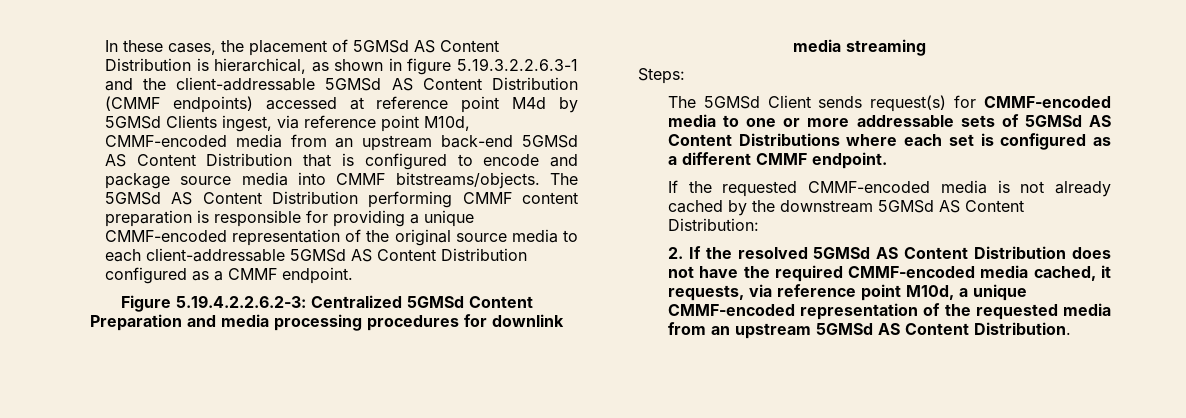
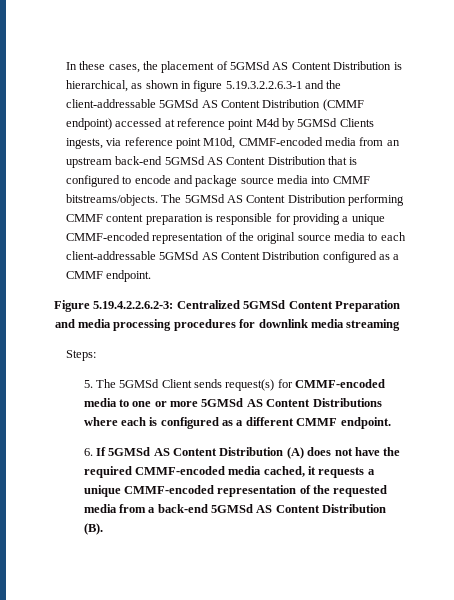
[172,96,253,113] endpoints) -> [65,118,112,130] endpoint)
[221,115,272,132] ingest, -> [65,138,103,149] ingests,
(685, 76) none -> [83,380,93,388] 5.
[856,114,1019,127] addressable sets of -> (199, 404) none
[948,134,974,146] set -> (146, 421) none
[667,180,1111,197] [667,200,1024,216] [667,218,759,231] [667,246,1067,259] If the requested CMMF-encoded media is not already cached by the downstream 5GMSd AS Content Distribution: // 2. If the resolved 5GMSd AS Content Distribution -> [83,447,304,459] 6. If 5GMSd AS Content Distribution (A)
[667,284,954,301] requests, via reference point M10d, -> [318,467,365,478] requests
[710,322,1071,339] an upstream 5GMSd AS Content Distribution. -> [148,504,387,513] [83,523,103,535] a back-end 5GMSd AS Content Distribution (B).

